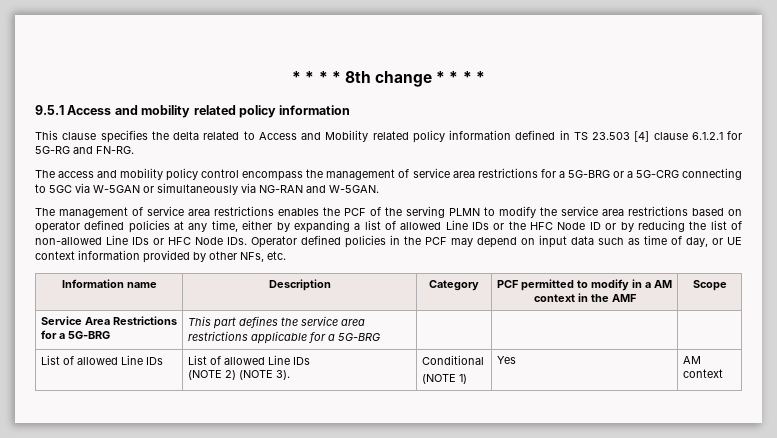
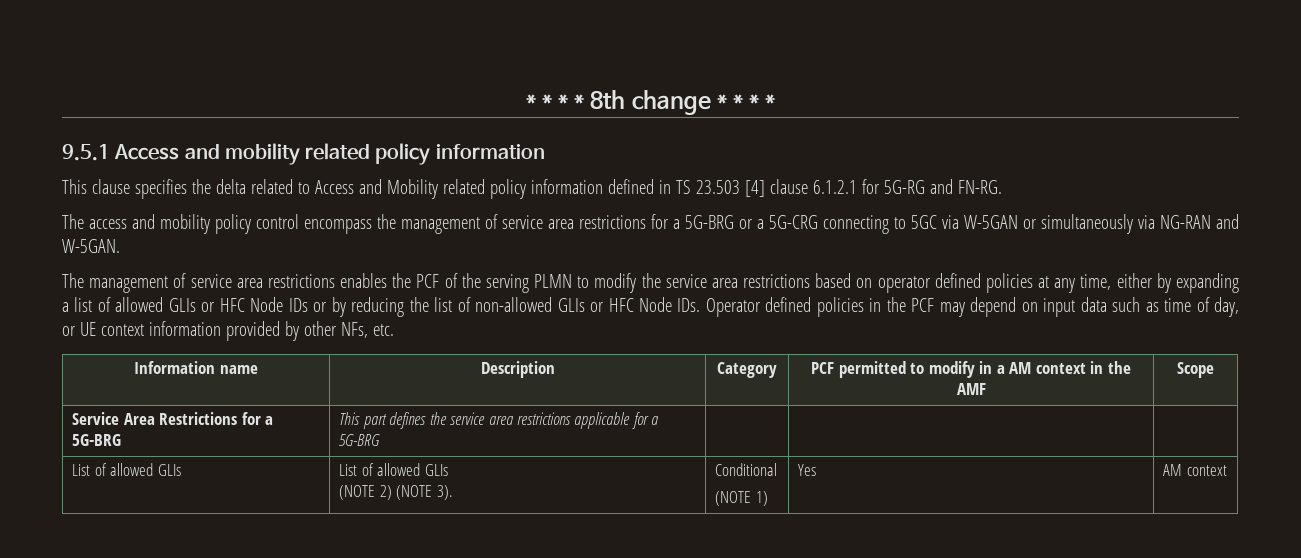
[445,220,601,230] Line IDs or the HFC Node ID -> [168,297,308,312] GLIs or HFC Node IDs
[106,235,149,245] Line IDs -> [557,298,585,312] GLIs
[120,355,163,365] [187,355,310,365] Line IDs | List of allowed Line IDs -> [157,464,181,476] [339,463,448,476] GLIs | List of allowed GLIs

